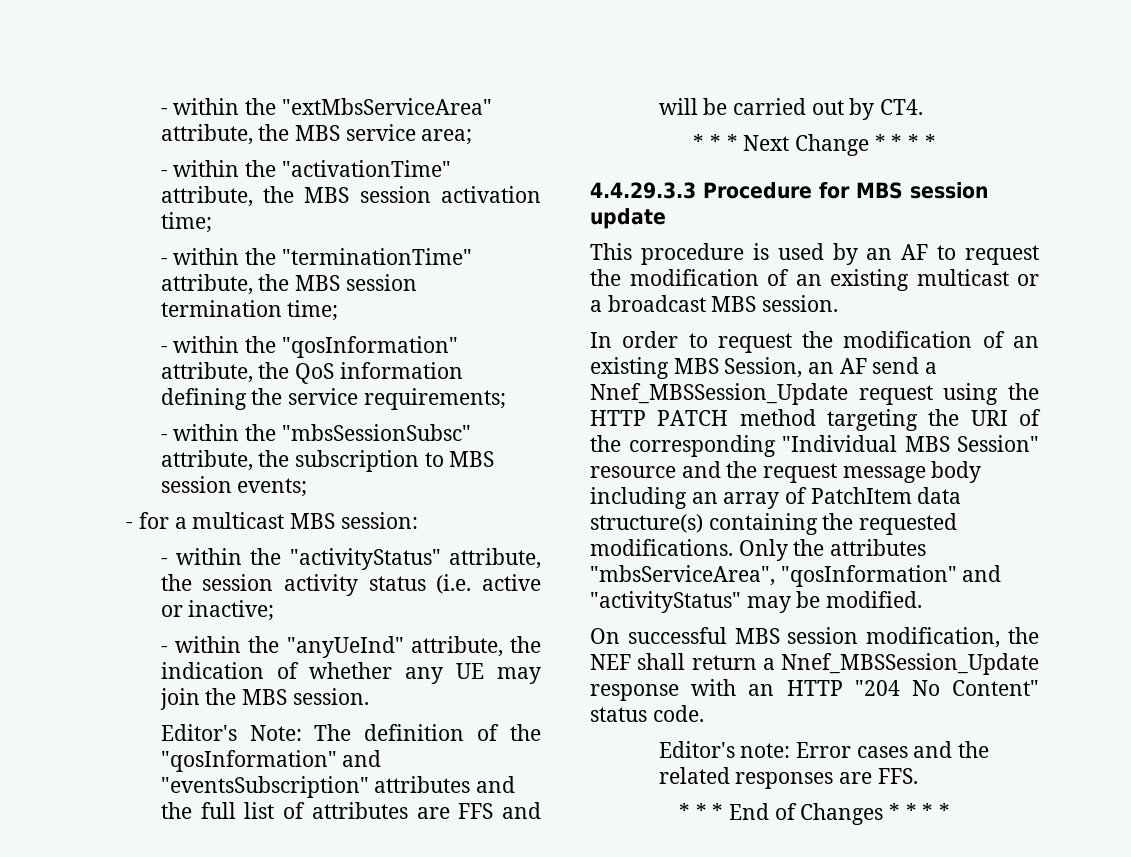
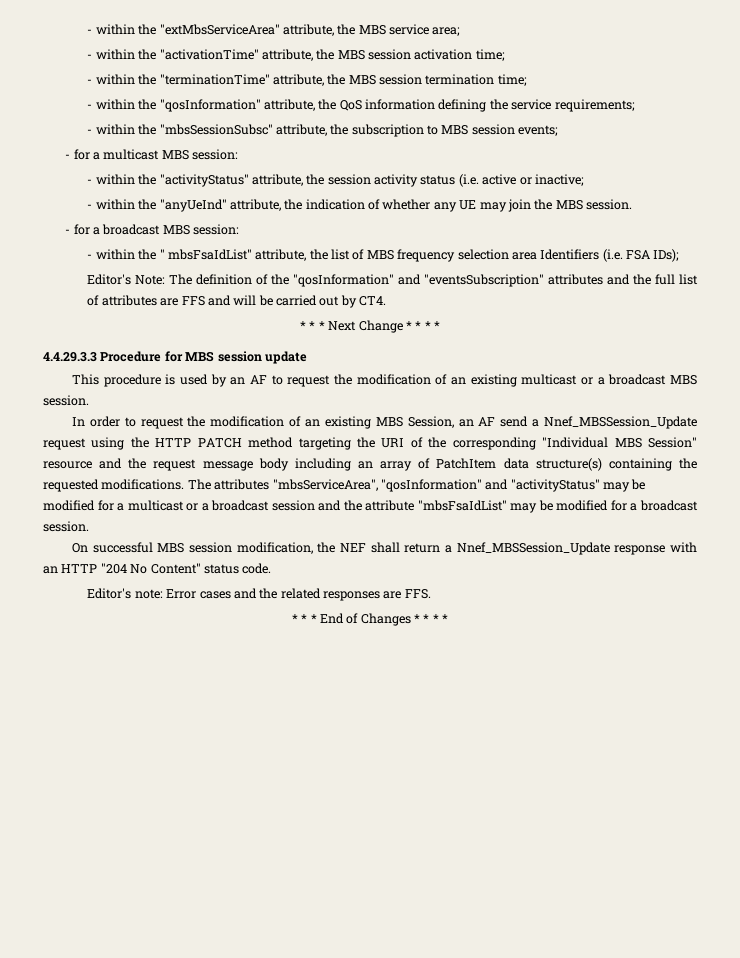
(369, 696) none -> [65,224,240,235] [87,249,680,262] // - for a broadcast MBS session: // - within the " mbsFsaIdList" attribute, the list of MBS frequency selection area Identifiers (i.e. FSA IDs);
[738,539,825,561] Only the -> [187,479,211,490] The
[826,591,923,608] modified. -> [43,500,698,513] [43,521,89,532] modified for a multicast or a broadcast session and the attribute "mbsFsaIdList" may be modified for a broadcast session.

